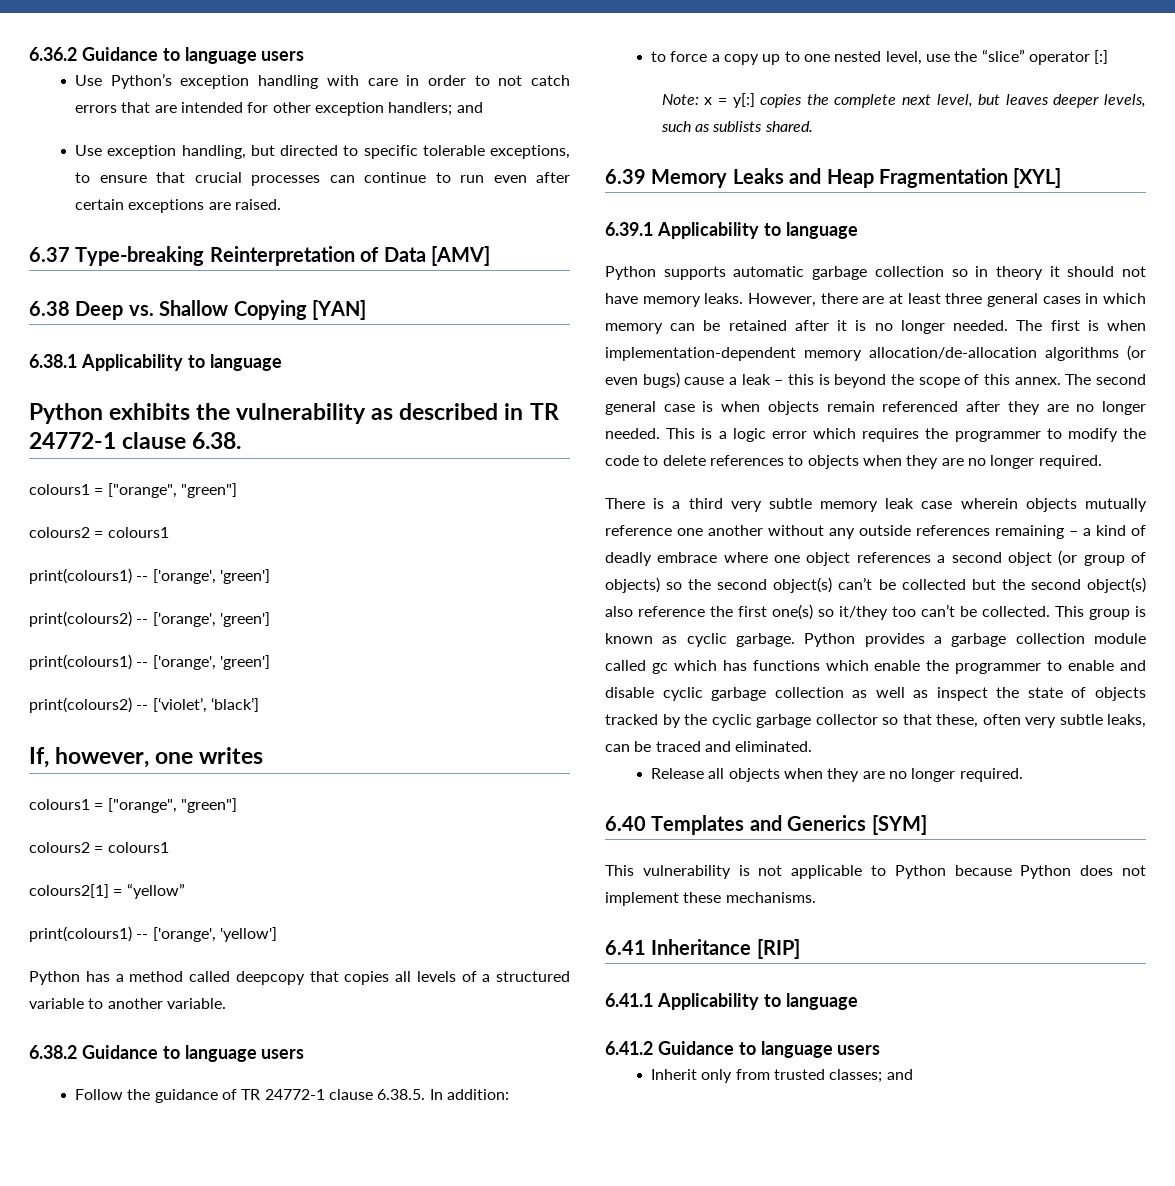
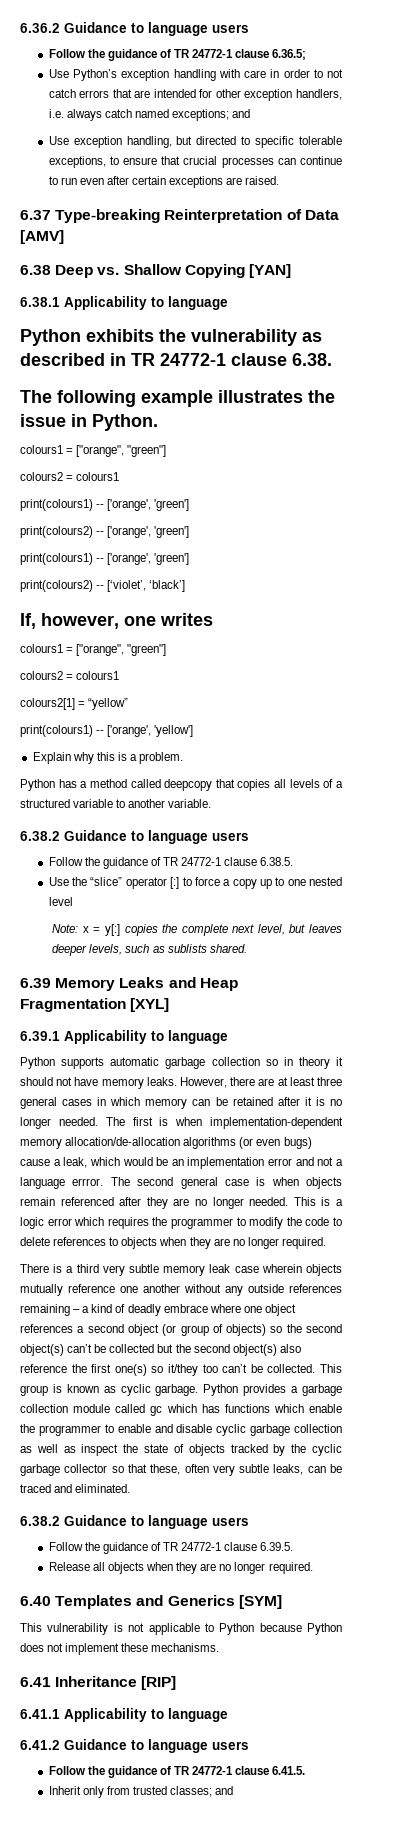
(305, 56) none -> [48,49,307,61] // Follow the guidance of TR 24772-1 clause 6.36.5;
[388,102,453,116] handlers; -> [295,89,342,100] [48,109,230,121] handlers, i.e. always catch named exceptions;
(242, 440) none -> [20,390,335,407] [20,414,158,431] // The following example illustrates the issue in Python.
(277, 934) none -> [32,752,184,764] // Explain why this is a problem.
[429,1089,509,1100] In addition: // -> [48,877,180,889] // Use the “slice” operator [:]
[885,49,1109,65] level, use the “slice” operator [:] -> [48,897,73,906] level
[741,374,1061,388] leak – this is beyond the scope of this annex. -> [63,1157,343,1169] [20,1177,104,1189] leak, which would be an implementation error and not a language errror.
(813, 746) none -> [20,1515,249,1529] [48,1542,294,1554] // 6.38.2 Guidance to language users // Follow the guidance of TR 24772-1 clause 6.39.5.
(881, 1050) none -> [48,1766,306,1778] // Follow the guidance of TR 24772-1 clause 6.41.5.

